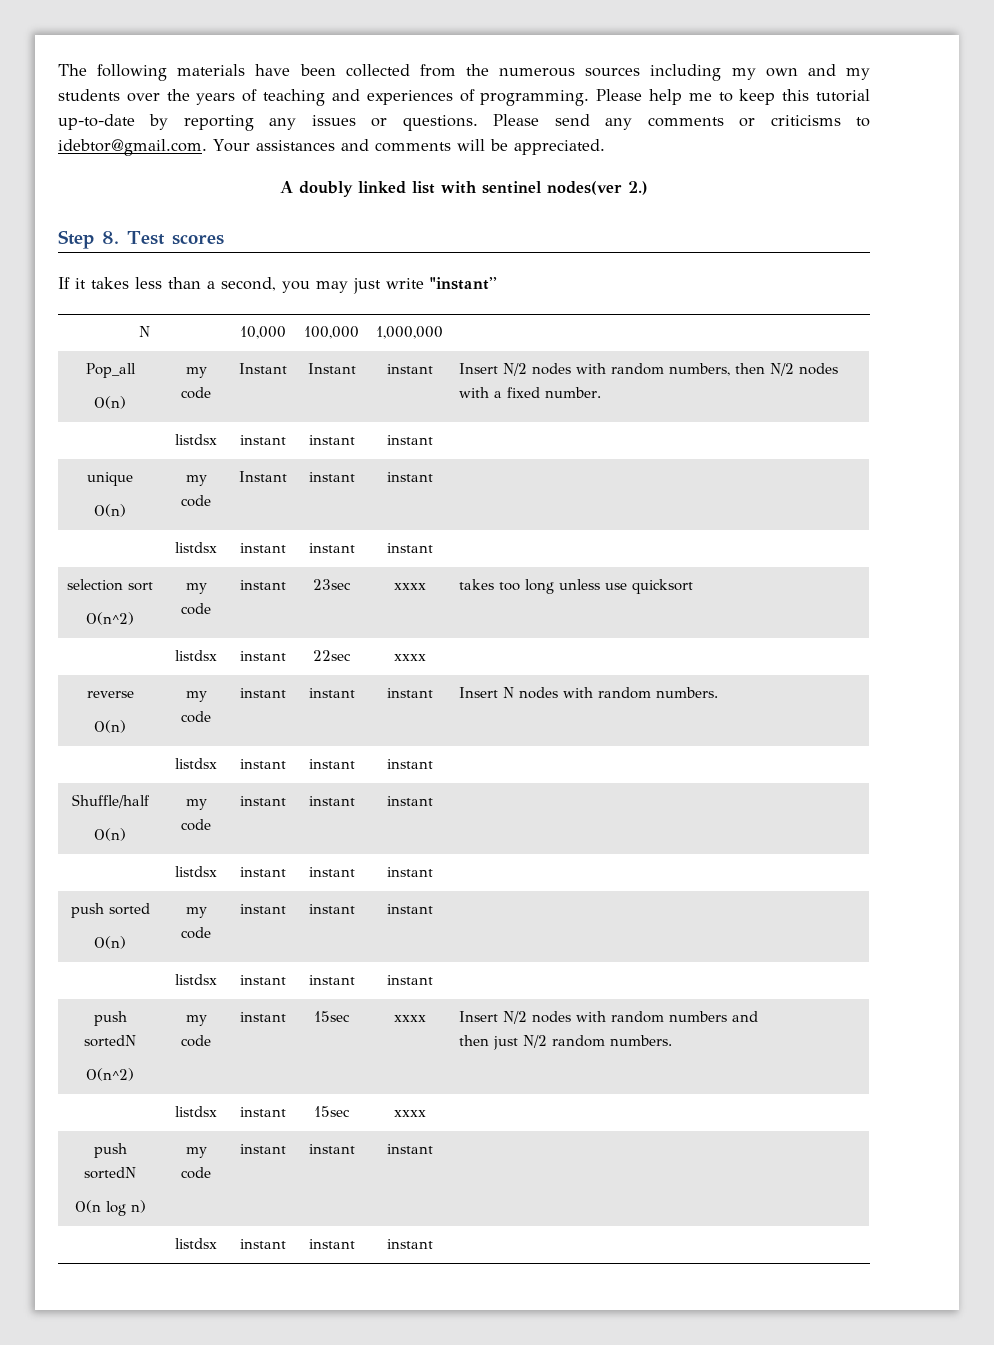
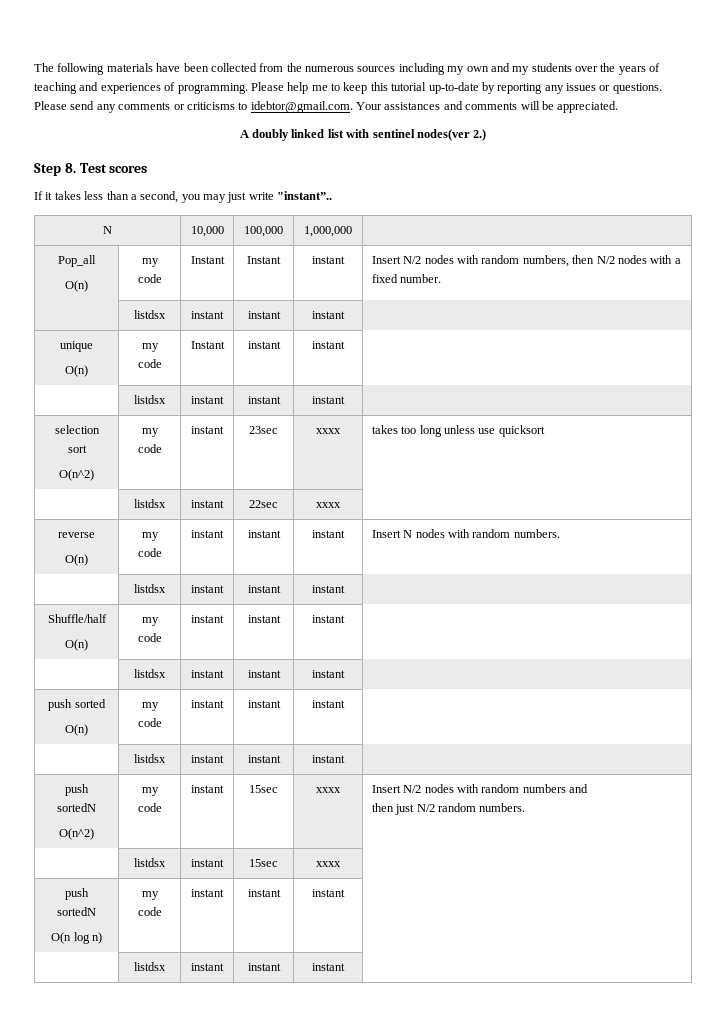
[430,277,497,290] "instant” -> [277,191,333,200] "instant”..

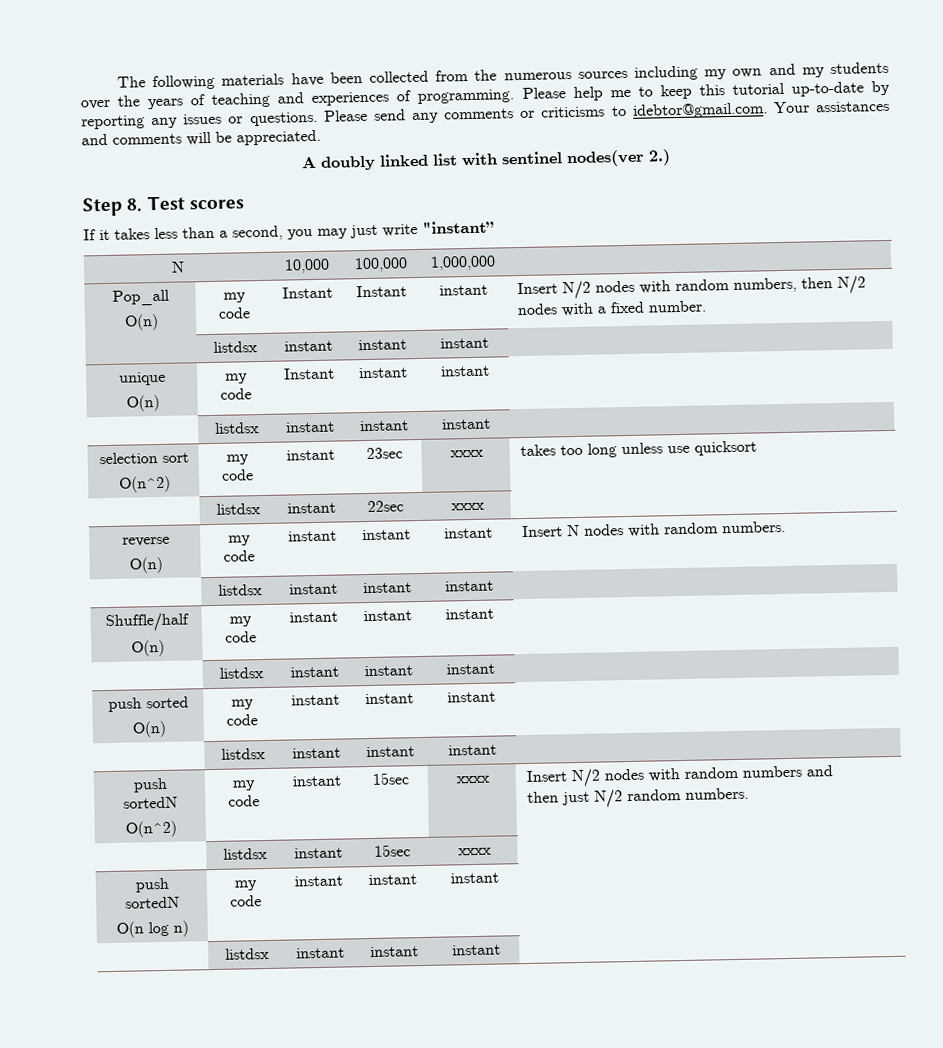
[277,191,333,200] "instant”.. -> [422,220,494,234] "instant”

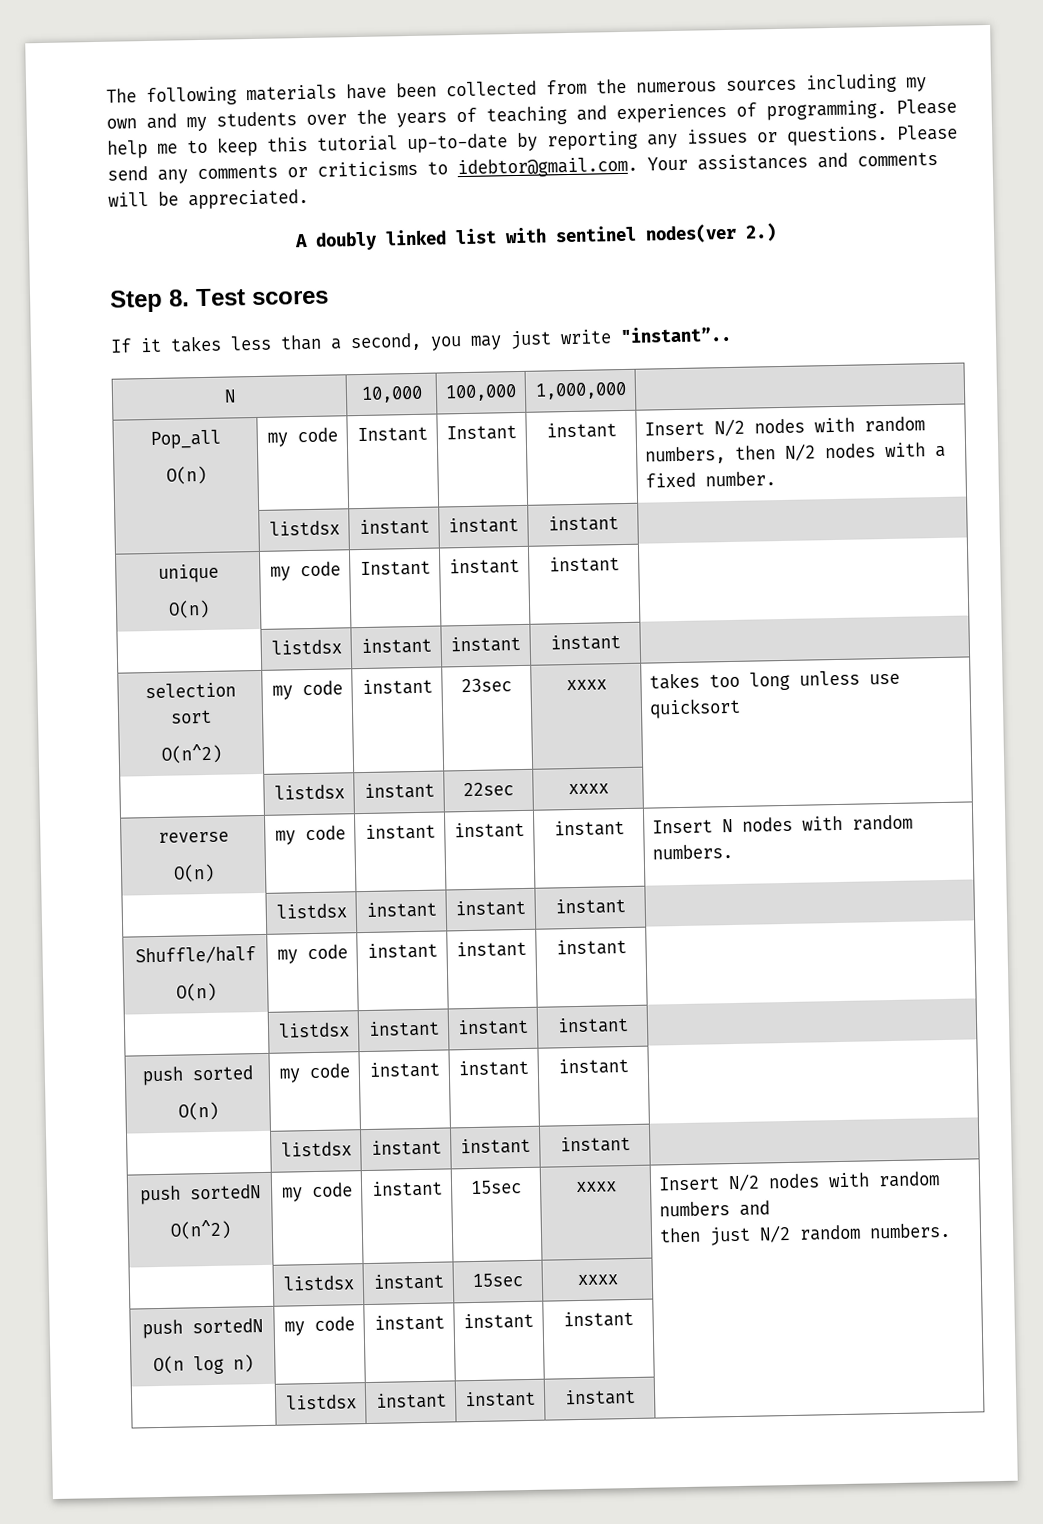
[422,220,494,234] "instant” -> [620,325,732,344] "instant”..

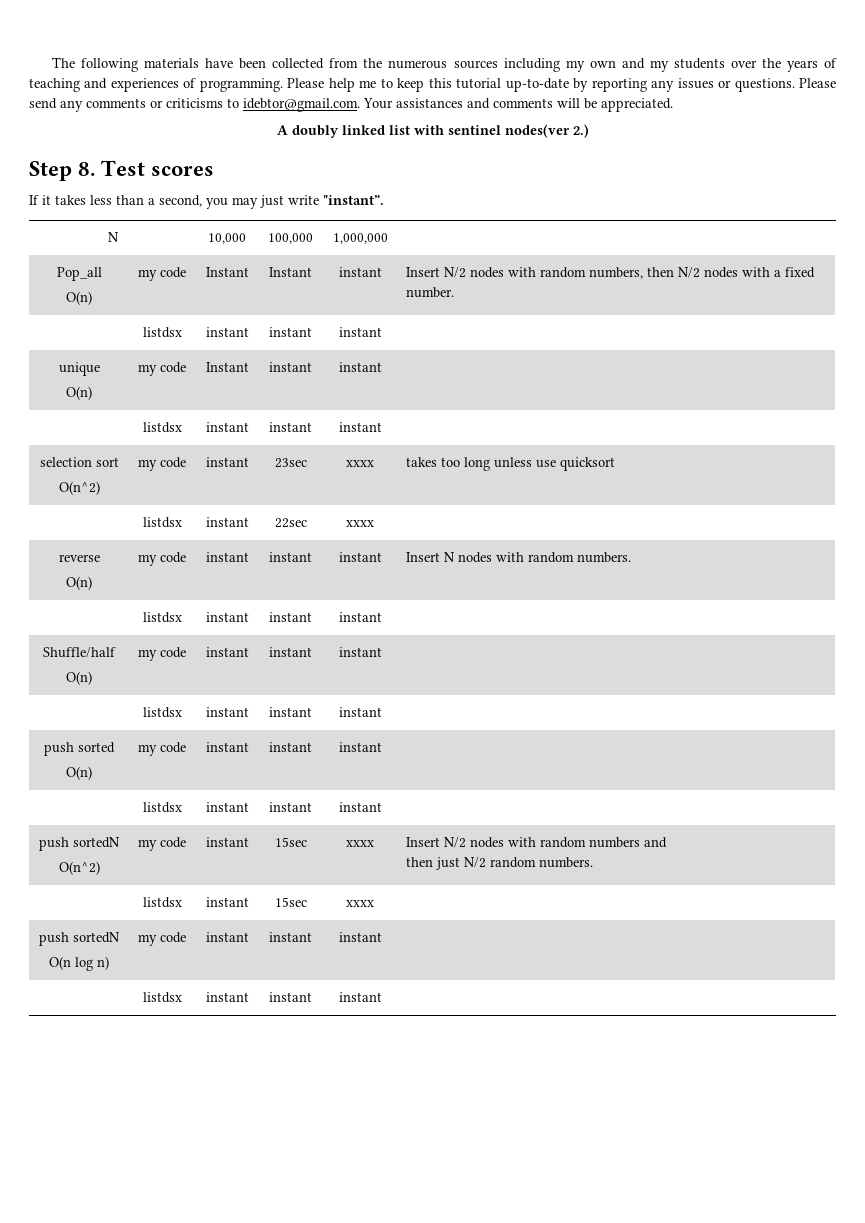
[620,325,732,344] "instant”.. -> [323,195,384,205] "instant”.

